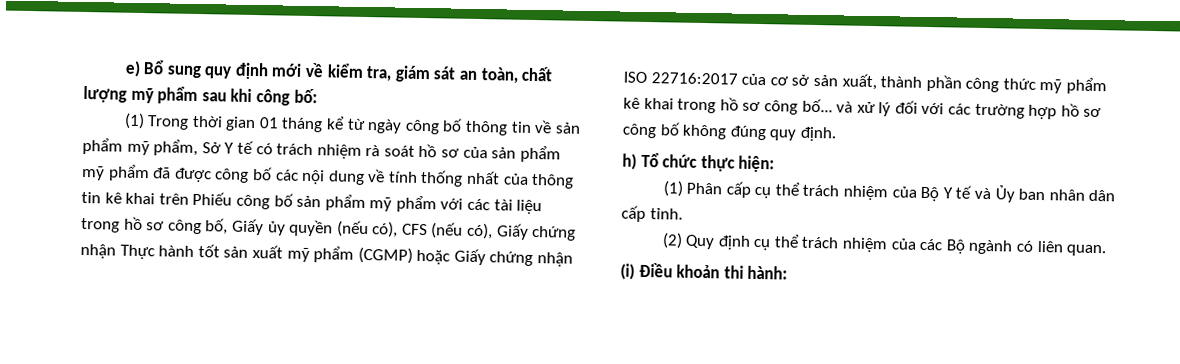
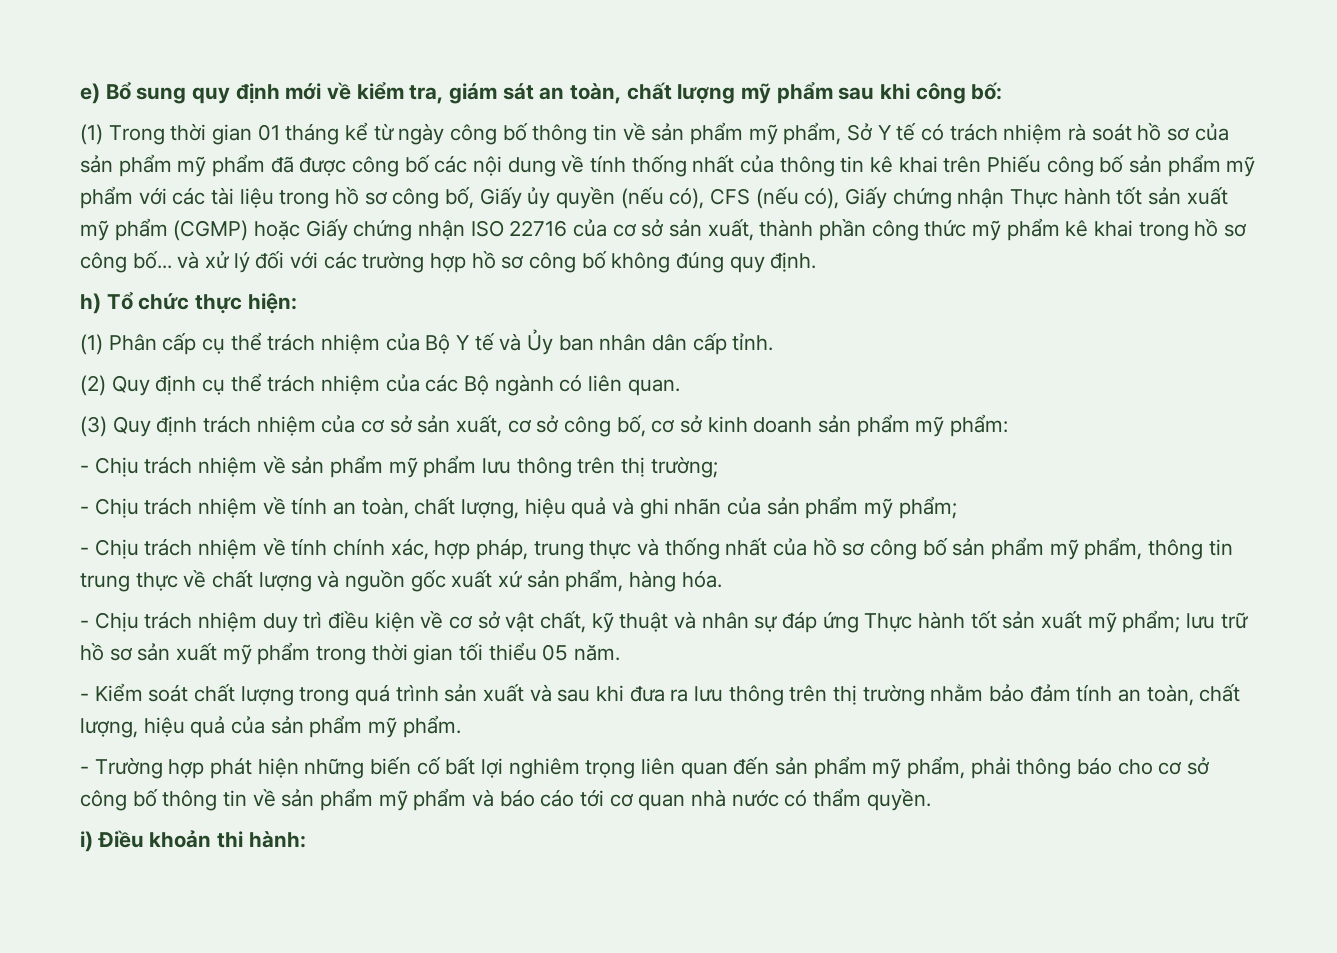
[650,72,738,85] 22716:2017 -> [509,220,568,237] 22716
[620,263,635,280] (i) -> [80,414,1009,437] [80,455,718,478] [80,496,957,519] [80,537,1233,560] [80,569,722,592] [80,610,1249,633] [80,642,621,665] [80,683,1241,706] [80,715,461,738] [80,756,1211,779] [80,788,931,811] [80,831,93,852] (3) Quy định trách nhiệm của cơ sở sản xuất, cơ sở công bố, cơ sở kinh doanh sản phẩm mỹ phẩm: // - Chịu trách nhiệm về sản phẩm mỹ phẩm lưu thông trên thị trường; // - Chịu trách nhiệm về tính an toàn, chất lượng, hiệu quả và ghi nhãn của sản phẩm mỹ phẩm; // - Chịu trách nhiệm về tính chính xác, hợp pháp, trung thực và thống nhất của hồ sơ công bố sản phẩm mỹ phẩm, thông tin trung thực về chất lượng và nguồn gốc xuất xứ sản phẩm, hàng hóa. // - Chịu trách nhiệm duy trì điều kiện về cơ sở vật chất, kỹ thuật và nhân sự đáp ứng Thực hành tốt sản xuất mỹ phẩm; lưu trữ hồ sơ sản xuất mỹ phẩm trong thời gian tối thiểu 05 năm. // - Kiểm soát chất lượng trong quá trình sản xuất và sau khi đưa ra lưu thông trên thị trường nhằm bảo đảm tính an toàn, chất lượng, hiệu quả của sản phẩm mỹ phẩm. // - Trường hợp phát hiện những biến cố bất lợi nghiêm trọng liên quan đến sản phẩm mỹ phẩm, phải thông báo cho cơ sở công bố thông tin về sản phẩm mỹ phẩm và báo cáo tới cơ quan nhà nước có thẩm quyền. // i)

